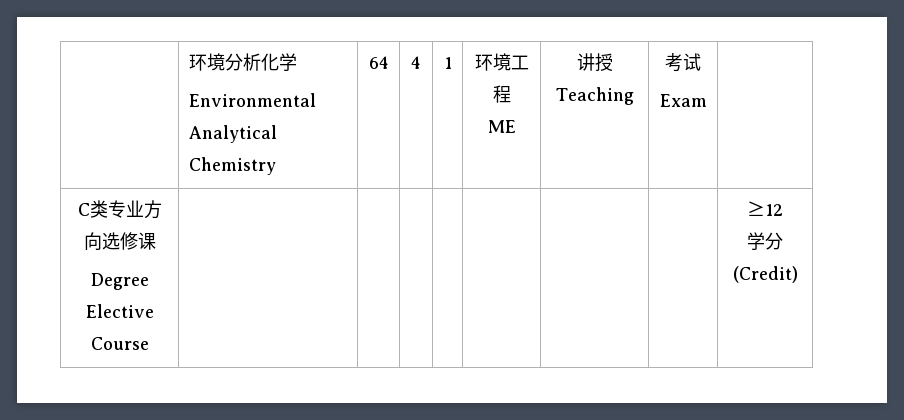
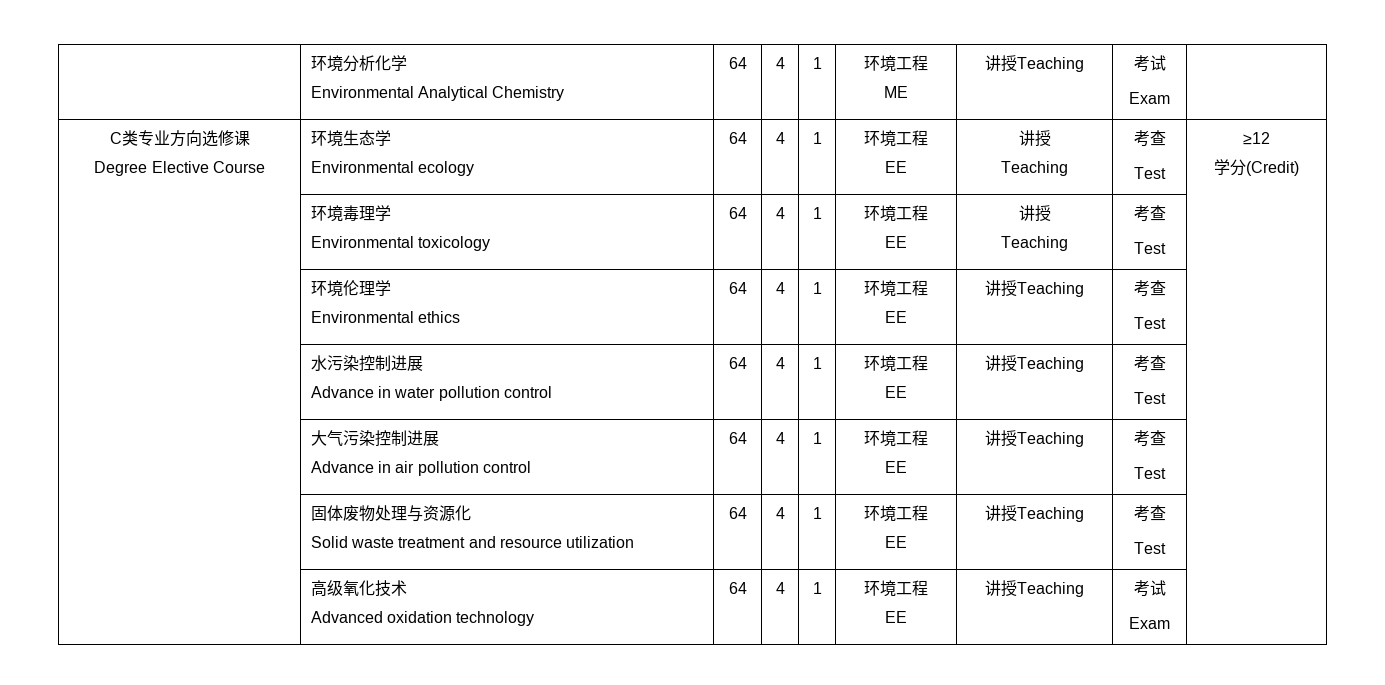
[747,201,783,216] [747,232,783,250] [732,266,798,283] | | | | | | | ≥12 // 学分(Credit) -> [310,130,391,147] [310,161,475,176] [728,132,747,144] [775,132,785,144] [812,132,822,144] [864,130,928,147] [885,161,907,173] [1018,130,1051,147] [1001,161,1068,176] [1133,130,1166,147] [1134,167,1166,179] [1243,132,1270,145] [1214,159,1299,176] [310,205,391,222] [310,236,491,251] [728,207,747,219] [775,207,785,219] [812,207,822,219] [864,205,928,222] [885,236,907,248] [1018,205,1051,222] [1001,236,1068,251] [1133,205,1166,222] [1134,242,1166,254] [310,280,391,297] [310,311,461,323] [728,282,747,294] [775,282,785,294] [812,282,822,294] [864,280,928,297] [885,311,907,323] [985,280,1084,297] [1133,280,1166,297] [1134,317,1166,329] [310,355,423,372] [310,386,553,401] [728,357,747,369] [775,357,785,369] [812,357,822,369] [864,355,928,372] [885,386,907,398] [985,355,1084,372] [1133,355,1166,372] [1134,392,1166,404] [310,430,439,447] [310,461,532,476] [728,432,747,444] [775,432,785,444] [812,432,822,444] [864,430,928,447] [885,461,907,473] [985,430,1084,447] [1133,430,1166,447] [1134,467,1166,479] [310,505,471,522] [310,536,635,548] [728,507,747,519] [775,507,785,519] [812,507,822,519] [864,505,928,522] [885,536,907,548] [985,505,1084,522] [1133,505,1166,522] [1134,542,1166,554] [310,580,407,597] [310,611,535,626] [728,582,747,594] [775,582,785,594] [812,582,822,594] [864,580,928,597] [885,611,907,623] [985,580,1084,597] [1133,580,1166,597] [1129,617,1170,629] 环境生态学 // Environmental ecology | 64 | 4 | 1 | 环境工程 // EE | 讲授 // Teaching | 考查 // Test | ≥12 // 学分(Credit) // | 环境毒理学 // Environmental toxicology | 64 | 4 | 1 | 环境工程 // EE | 讲授 // Teaching | 考查 // Test | // | 环境伦理学 // Environmental ethics | 64 | 4 | 1 | 环境工程 // EE | 讲授Teaching | 考查 // Test | // | 水污染控制进展 // Advance in water pollution control | 64 | 4 | 1 | 环境工程 // EE | 讲授Teaching | 考查 // Test | // | 大气污染控制进展 // Advance in air pollution control | 64 | 4 | 1 | 环境工程 // EE | 讲授Teaching | 考查 // Test | // | 固体废物处理与资源化 // Solid waste treatment and resource utilization | 64 | 4 | 1 | 环境工程 // EE | 讲授Teaching | 考查 // Test | // | 高级氧化技术 // Advanced oxidation technology | 64 | 4 | 1 | 环境工程 // EE | 讲授Teaching | 考试 // Exam |

